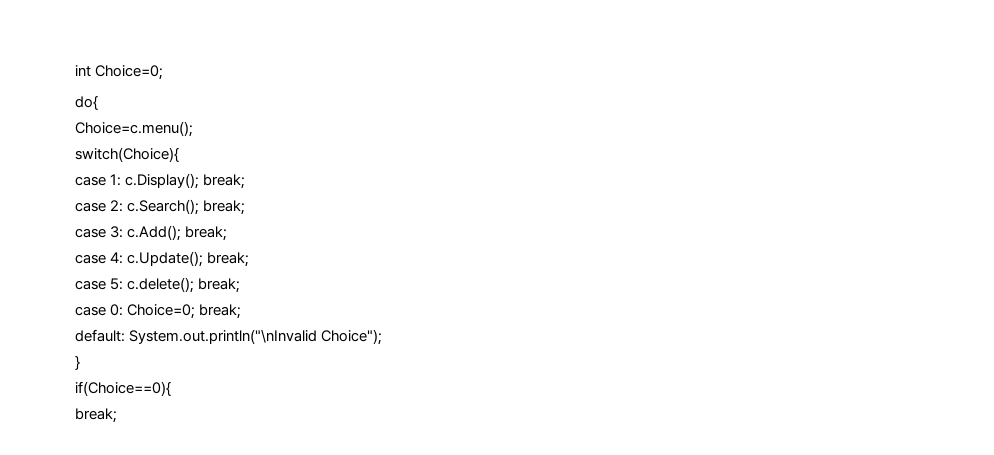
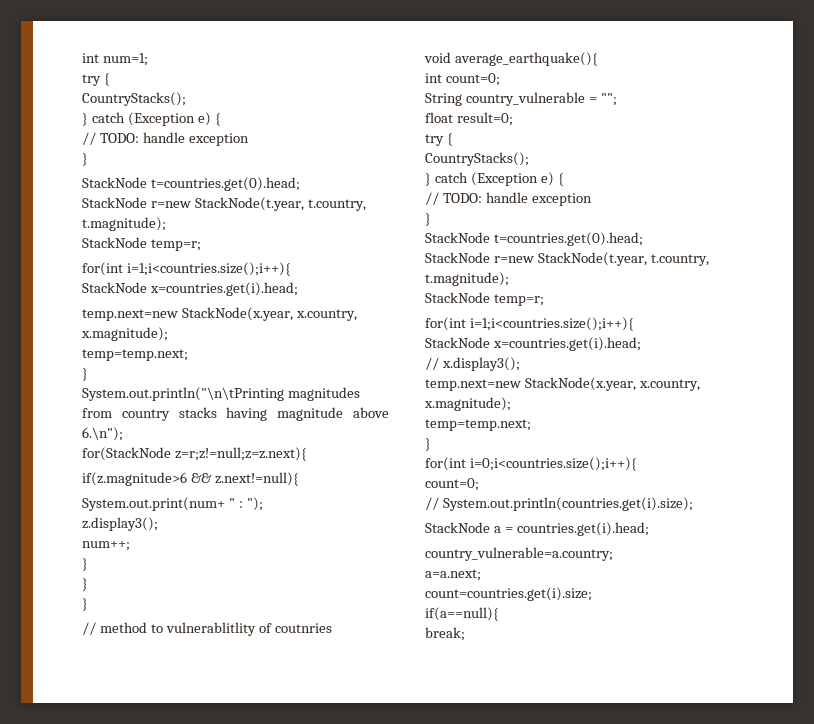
[75,65,164,80] [75,95,98,110] [75,121,193,137] [75,147,179,162] [75,173,246,189] [75,199,246,215] [75,225,228,241] [75,251,250,267] [75,277,241,293] [75,304,242,319] [75,329,383,345] [75,355,80,370] [75,381,171,396] int Choice=0; // do{ // Choice=c.menu(); // switch(Choice){ // case 1: c.Display(); break; // case 2: c.Search(); break; // case 3: c.Add(); break; // case 4: c.Update(); break; // case 5: c.delete(); break; // case 0: Choice=0; break; // default: System.out.println("\nInvalid Choice"); // } // if(Choice==0){ -> [82,53,148,66] [82,73,110,86] [82,92,186,106] [82,112,221,126] [82,132,249,146] [82,153,88,166] [82,177,300,191] [82,197,366,211] [82,217,166,231] [82,237,201,251] [82,262,291,276] [82,282,298,296] [82,307,357,321] [81,327,168,341] [82,349,188,361] [82,368,88,381] [82,387,360,401] [82,407,390,421] [82,427,123,441] [82,447,307,461] [82,472,299,486] [82,497,263,511] [82,517,158,531] [82,541,130,551] [82,558,88,571] [82,578,88,591] [82,598,88,611] [82,622,332,636] [424,52,598,66] [425,73,500,86] [425,92,617,106] [425,112,513,126] [425,133,453,146] [425,152,529,166] [425,172,564,186] [425,192,592,206] [425,213,431,226] [425,232,643,246] [425,252,709,266] [425,272,509,286] [425,292,544,306] [425,317,634,331] [425,337,641,351] [425,357,520,371] [425,377,700,391] [424,397,511,411] [425,419,531,431] [425,438,431,451] [425,457,637,471] [425,478,479,491] [425,497,693,511] [425,522,649,536] [425,547,613,561] [425,569,481,581] [425,587,592,601] [425,607,499,621] int num=1; // try { // CountryStacks(); // } catch (Exception e) { // // TODO: handle exception // } // StackNode t=countries.get(0).head; // StackNode r=new StackNode(t.year, t.country, t.magnitude); // StackNode temp=r; // for(int i=1;i<countries.size();i++){ // StackNode x=countries.get(i).head; // temp.next=new StackNode(x.year, x.country, x.magnitude); // temp=temp.next; // } // System.out.println("\n\tPrinting magnitudes from country stacks having magnitude above 6.\n"); // for(StackNode z=r;z!=null;z=z.next){ // if(z.magnitude>6 && z.next!=null){ // System.out.print(num+ " : "); // z.display3(); // num++; // } // } // } // // method to vulnerablitlity of coutnries // void average_earthquake(){ // int count=0; // String country_vulnerable = ""; // float result=0; // try { // CountryStacks(); // } catch (Exception e) { // // TODO: handle exception // } // StackNode t=countries.get(0).head; // StackNode r=new StackNode(t.year, t.country, t.magnitude); // StackNode temp=r; // for(int i=1;i<countries.size();i++){ // StackNode x=countries.get(i).head; // // x.display3(); // temp.next=new StackNode(x.year, x.country, x.magnitude); // temp=temp.next; // } // for(int i=0;i<countries.size();i++){ // count=0; // // System.out.println(countries.get(i).size); // StackNode a = countries.get(i).head; // country_vulnerable=a.country; // a=a.next; // count=countries.get(i).size; // if(a==null){

